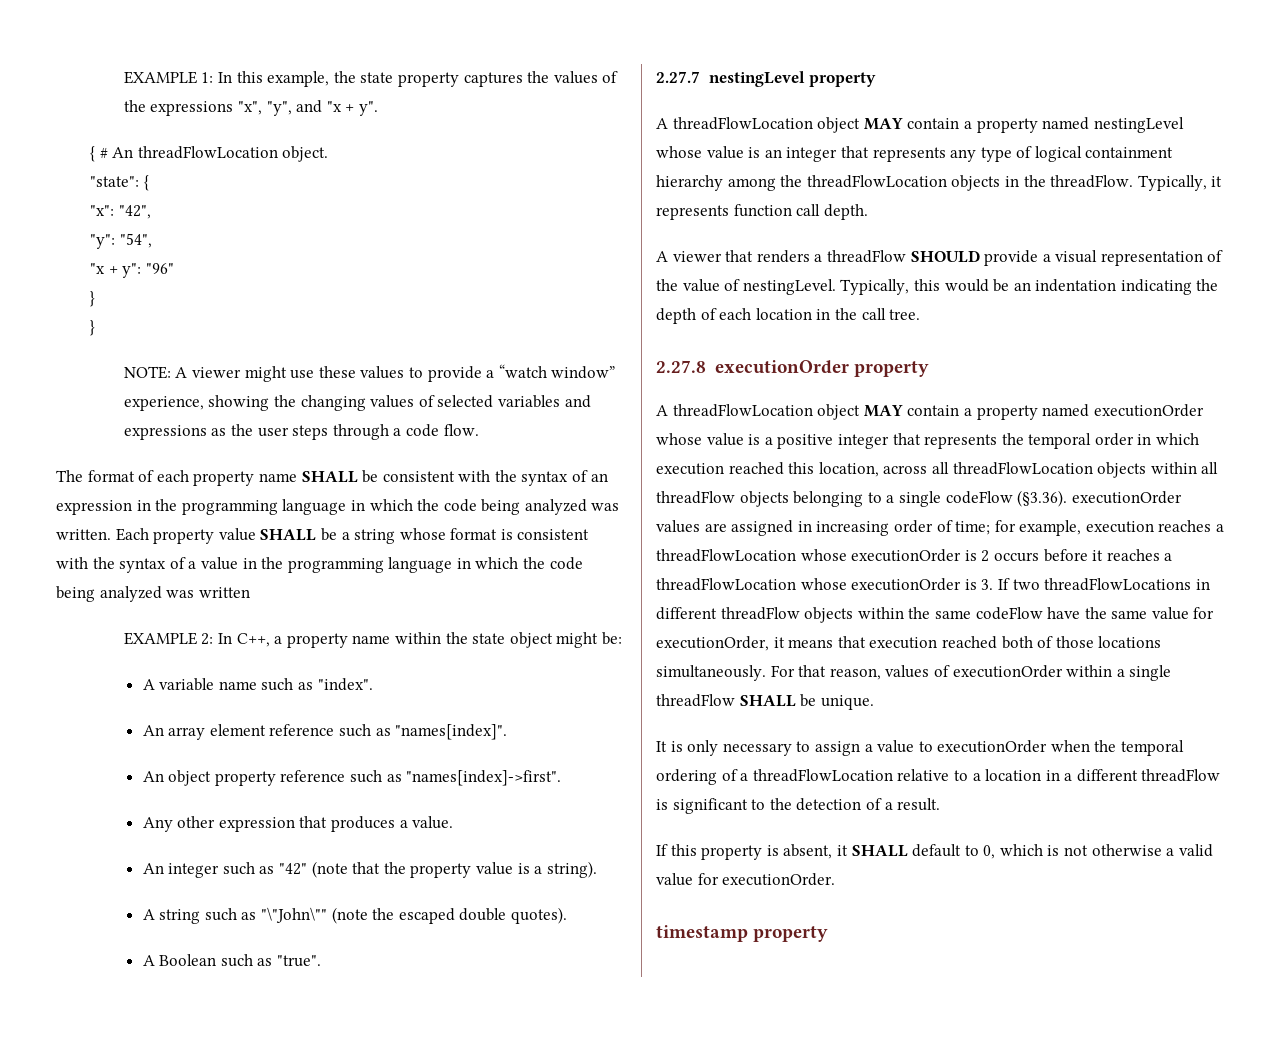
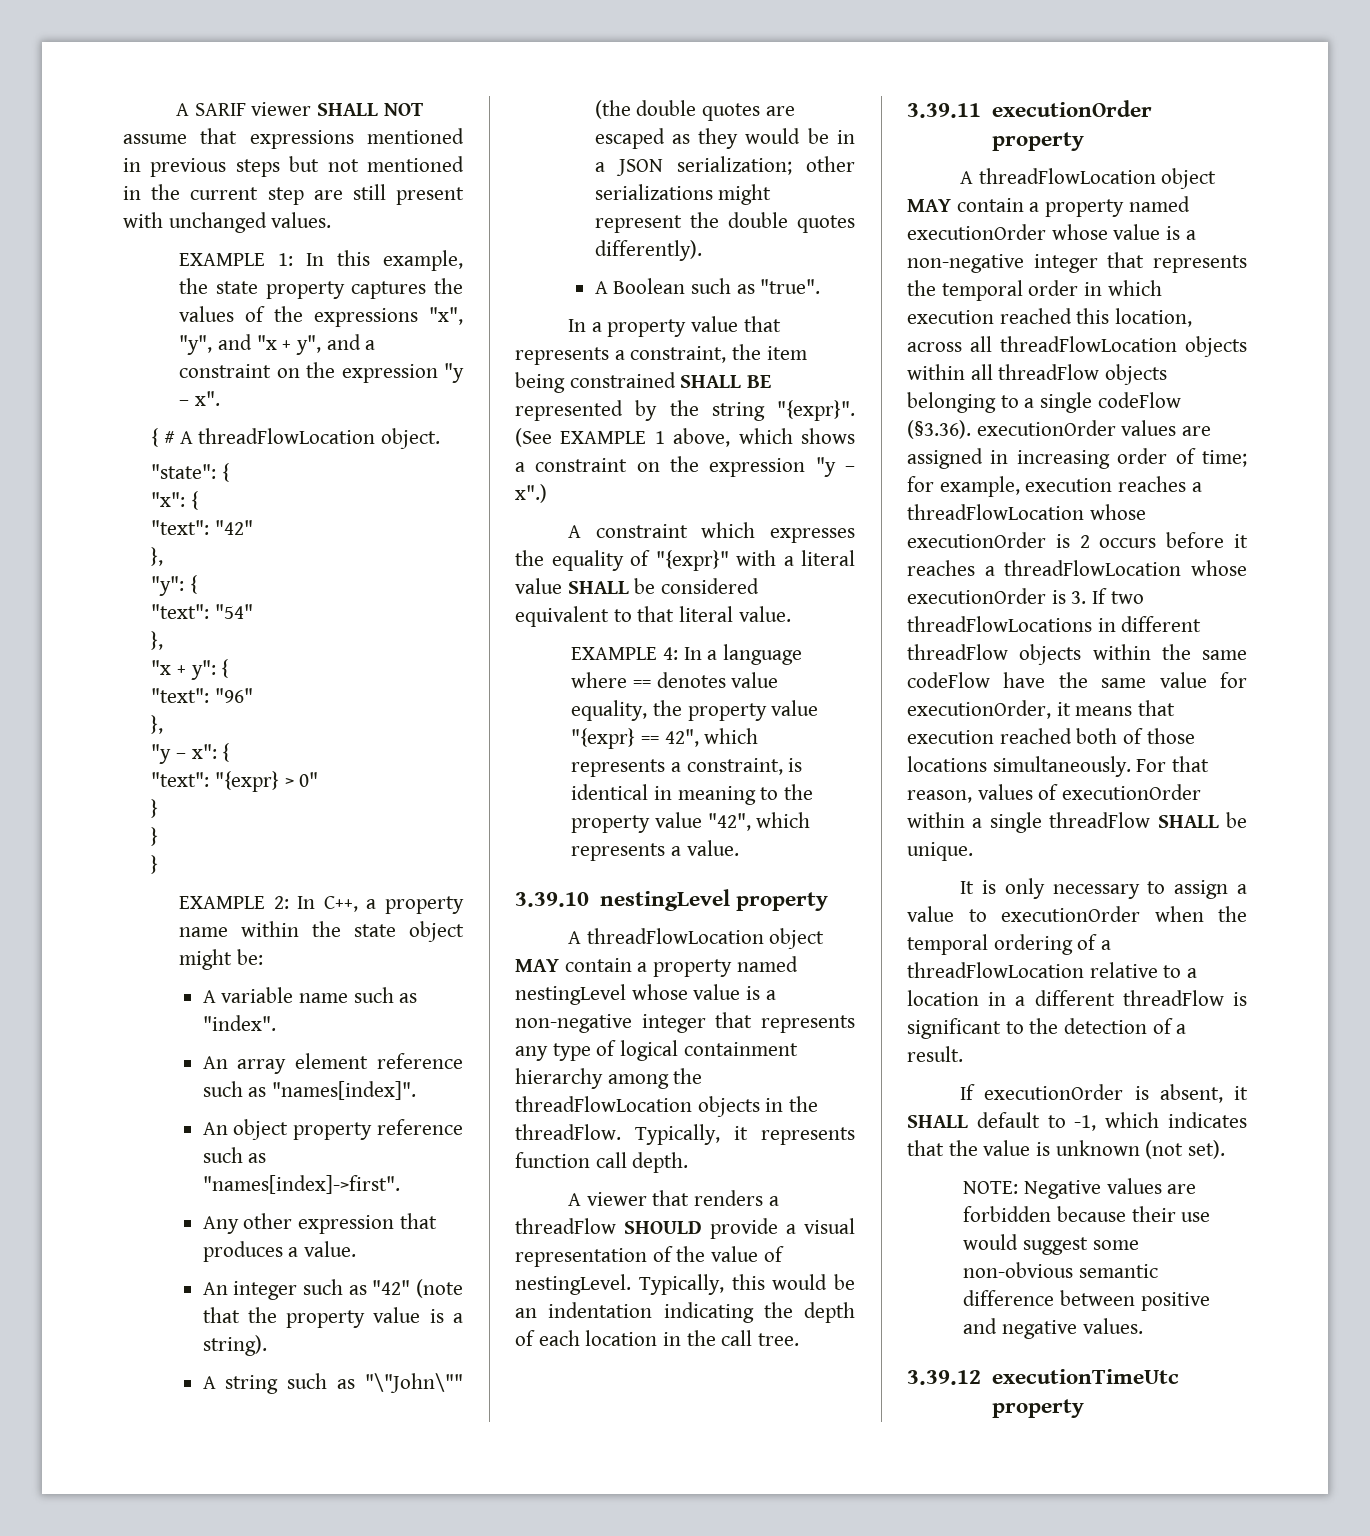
(123, 77) none -> [176,102,424,116] [123,128,464,149] [123,156,464,177] [123,184,464,205] [123,212,332,233] A SARIF viewer SHALL NOT assume that expressions mentioned in previous steps but not mentioned in the current step are still present with unchanged values. //
[359,101,379,116] y". -> [296,334,376,355] [179,362,464,383] [179,391,221,406] y", and a constraint on the expression "y – x".
[112,147,134,158] An -> [179,431,193,444] A
[118,205,151,219] [89,233,152,249] "42", // "y": "54", -> [190,491,198,510] [151,520,253,535] [151,547,164,566] [151,575,197,596] [151,604,253,619] [151,631,164,650] { // "text": "42" // }, // "y": { // "text": "54" // },
(142, 270) none -> [221,659,229,678] [151,688,210,703] { // "text":
[89,291,95,307] [89,320,95,336] [123,364,616,382] [123,395,591,411] [123,424,479,440] [56,470,608,486] [56,499,620,515] [56,528,590,544] [56,557,583,573] [56,586,250,602] } // } // NOTE: A viewer might use these values to provide a “watch window” experience, showing the changing values of selected variables and expressions as the user steps through a code flow. // The format of each property name SHALL be consistent with the syntax of an expression in the programming language in which the code being analyzed was written. Each property value SHALL be a string whose format is consistent with the syntax of a value in the programming language in which the code being analyzed was written -> [151,715,164,734] [151,743,230,764] [151,771,319,792] [151,799,159,818] [151,827,159,846] [151,855,159,874] }, // "y – x": { // "text": "{expr} > 0" // } // } // }
[331,907,567,924] (note the escaped double quotes). -> [594,100,795,121] [594,128,855,149] [594,156,855,176] [594,184,772,205] [594,212,855,233] [594,240,702,261] (the double quotes are escaped as they would be in a JSON serialization; other serializations might represent the double quotes differently).
[656,71,700,83] 2.27.7 -> [568,316,781,337] [515,344,807,365] [515,372,772,393] [515,400,855,421] [515,428,855,447] [515,456,855,477] [515,484,547,503] [568,522,855,543] [515,550,855,571] [515,578,760,594] [515,606,791,627] [571,644,803,665] [571,672,779,688] [571,700,819,721] [571,728,759,749] [571,758,803,777] [571,784,814,805] [571,812,811,833] [571,840,739,861] [515,892,589,907] In a property value that represents a constraint, the item being constrained SHALL BE represented by the string "{expr}". (See EXAMPLE 1 above, which shows a constraint on the expression "y – x".) // A constraint which expresses the equality of "{expr}" with a literal value SHALL be considered equivalent to that literal value. // EXAMPLE 4: In a language where == denotes value equality, the property value "{expr} == 42", which represents a constraint, is identical in meaning to the property value "42", which represents a value. // 3.39.10
[764,149,782,158] an -> [765,990,776,1000] [515,1014,632,1033] a non-negative
[656,360,706,373] 2.27.8 -> [907,103,981,118] 3.39.11
[777,434,834,449] positive -> [907,254,1024,273] non-negative
[670,844,763,860] this property -> [984,1084,1124,1100] executionOrder
[983,844,1213,859] [656,873,836,886] [656,925,748,942] 0, which is not otherwise a valid value for executionOrder. // timestamp -> [1074,1112,1247,1131] [907,1140,1226,1159] [963,1178,1197,1199] [963,1206,1211,1222] [963,1234,1139,1255] [963,1262,1159,1278] [963,1290,1210,1311] [963,1318,1143,1339] [907,1369,1179,1385] -1, which indicates that the value is unknown (not set). // NOTE: Negative values are forbidden because their use would suggest some non-obvious semantic difference between positive and negative values. // 3.39.12 executionTimeUtc

